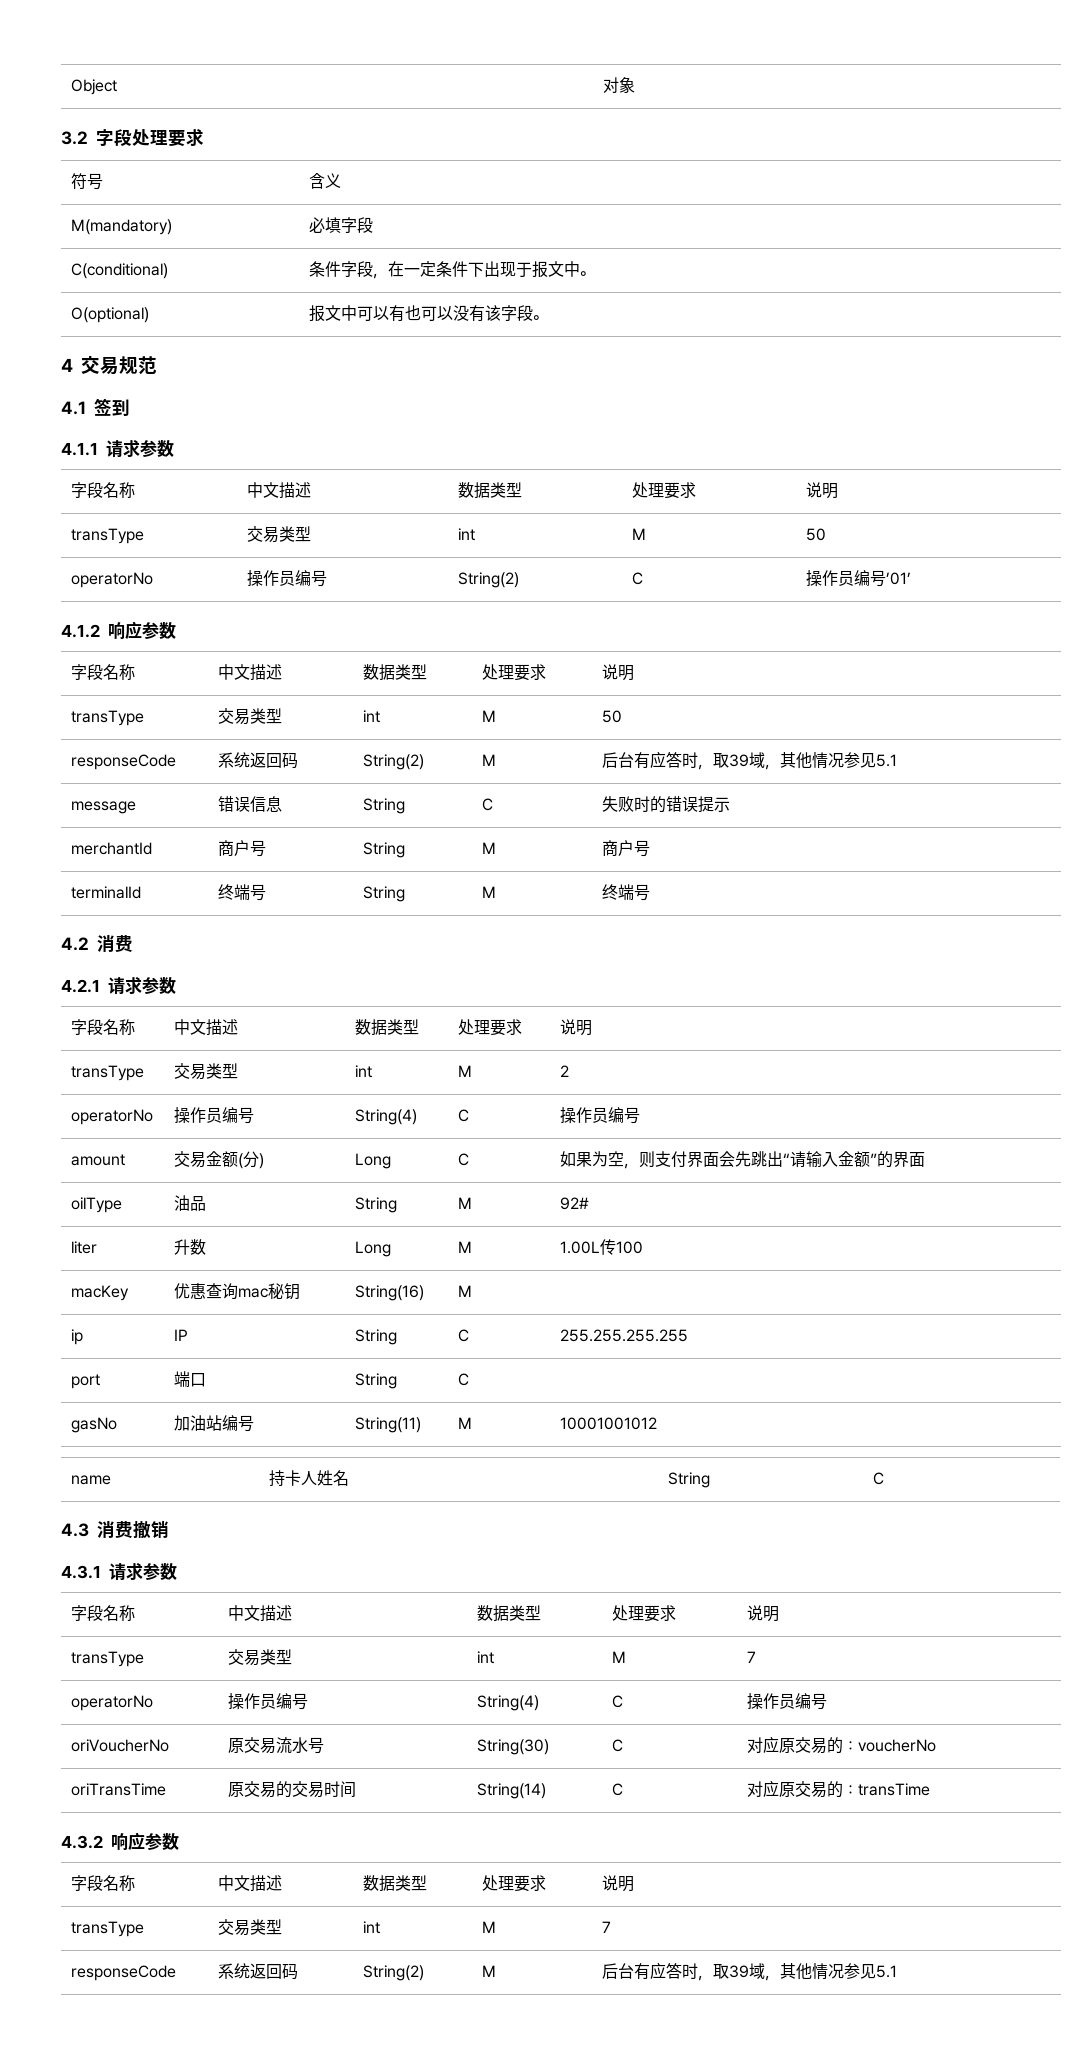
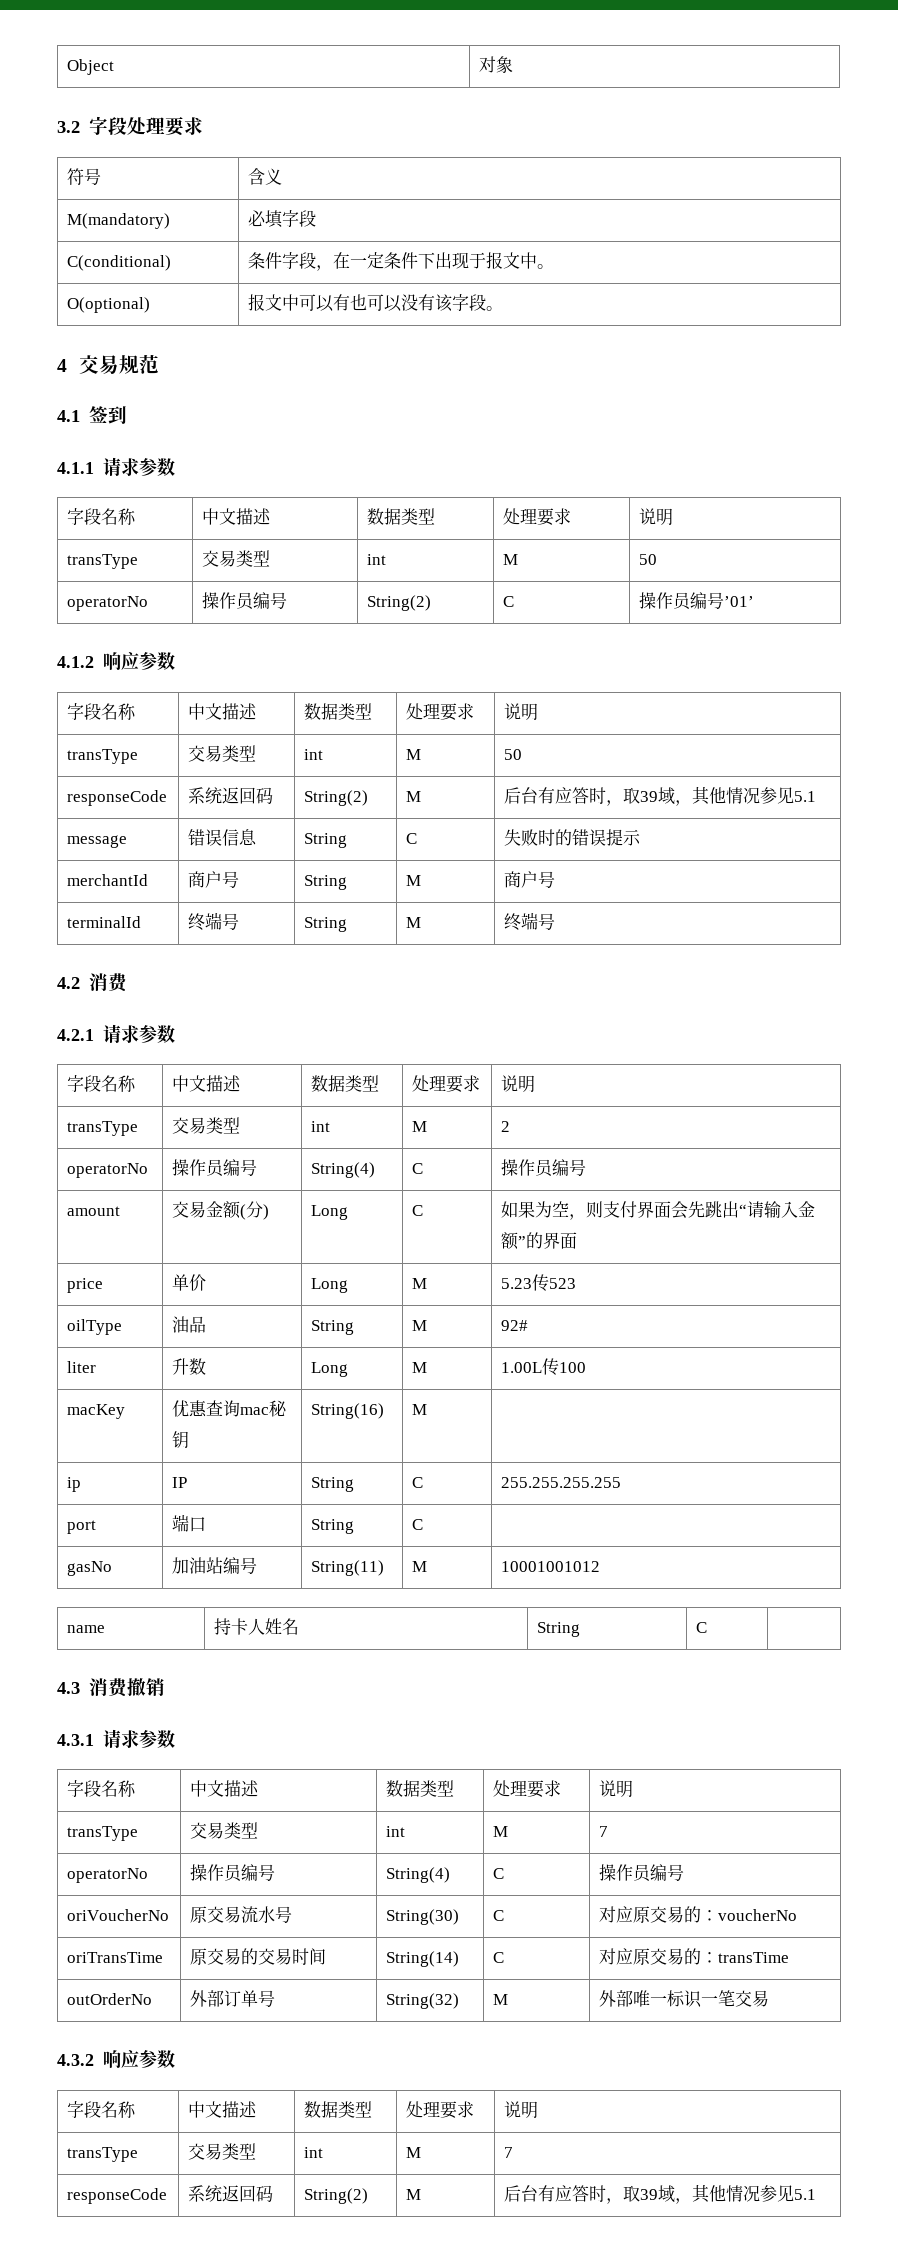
(926, 1159) none -> [67,1278,104,1293] [172,1274,207,1291] [311,1278,349,1293] [412,1278,428,1289] [501,1274,577,1292] // price | 单价 | Long | M | 5.23传523
(931, 1789) none -> [67,1993,153,2005] [190,1990,276,2007] [386,1993,460,2009] [493,1994,509,2005] [599,1990,770,2008] // outOrderNo | 外部订单号 | String(32) | M | 外部唯一标识一笔交易

